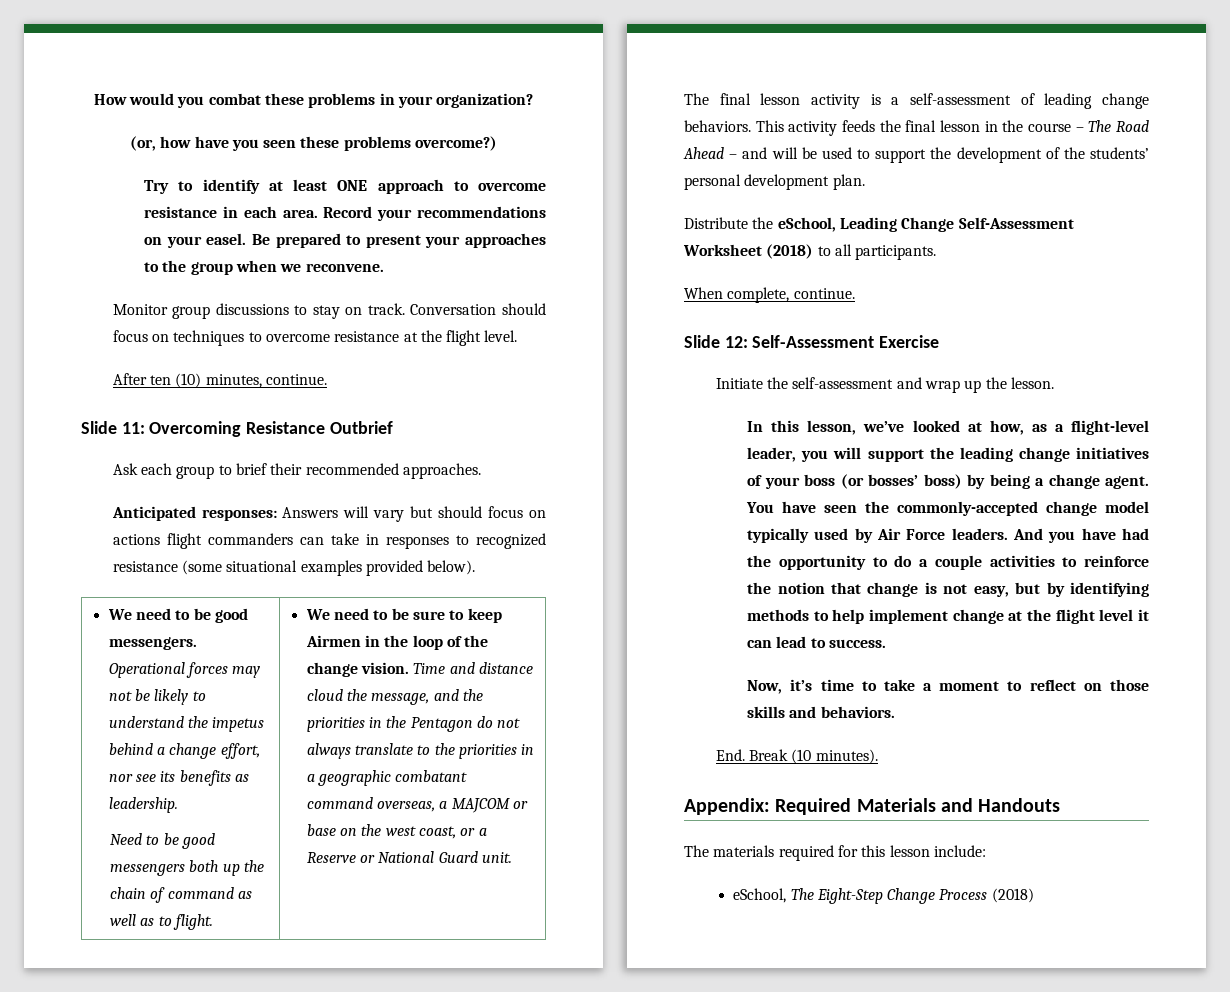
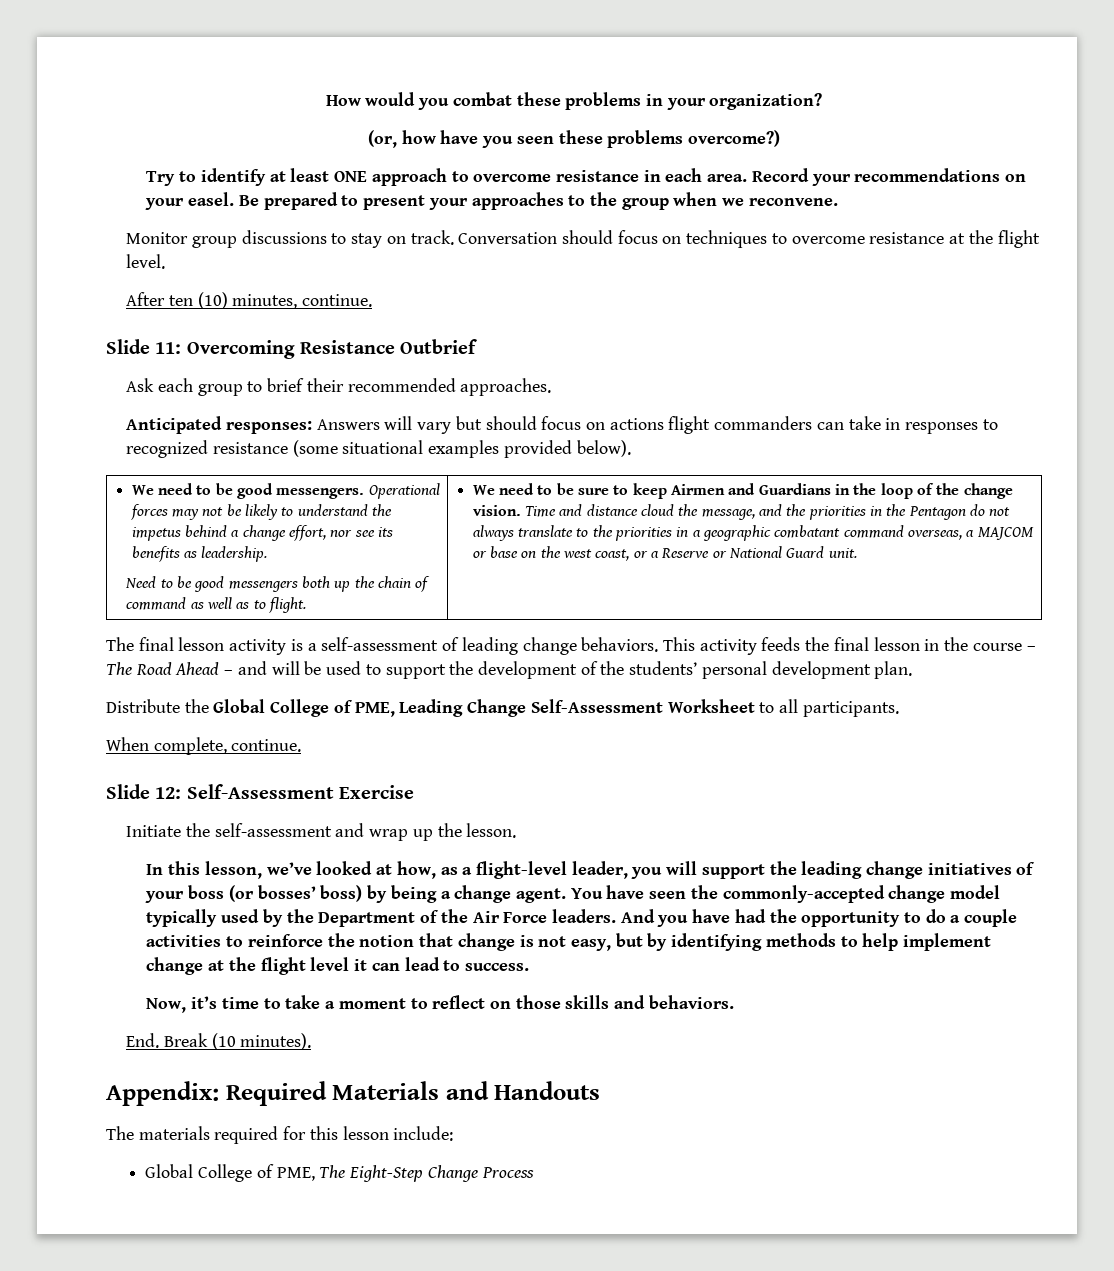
(361, 641) none -> [728,483,831,495] and Guardians
[777,217,836,232] eSchool, -> [213,699,395,717] Global College of PME,
[766,244,814,259] (2018) -> (755, 706) none
(873, 535) none -> [286,909,468,927] the Department of the
[733,888,787,903] eSchool, -> [145,1164,315,1182] Global College of PME,
[991,888,1034,903] (2018) -> (534, 1172) none

